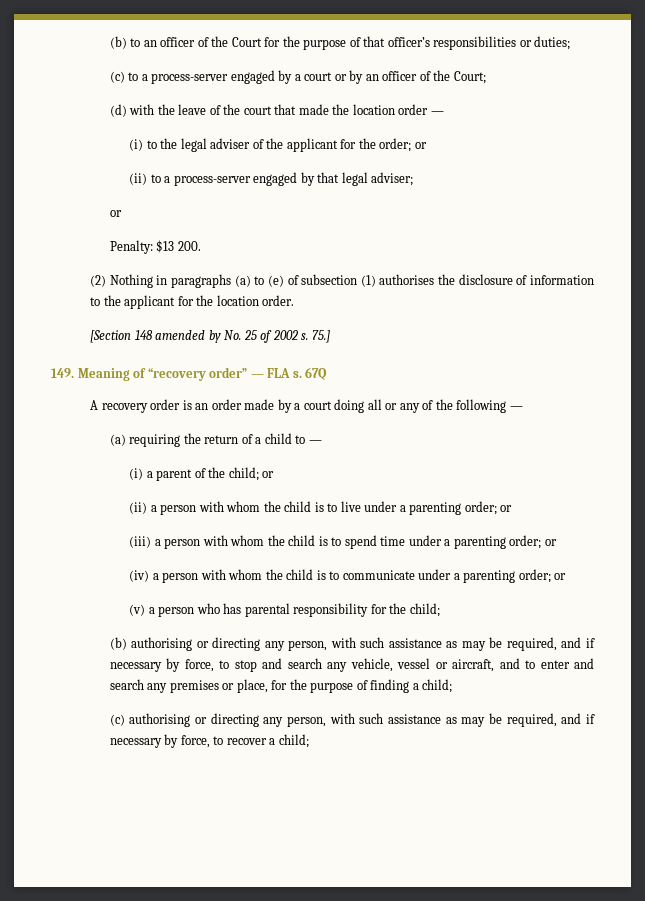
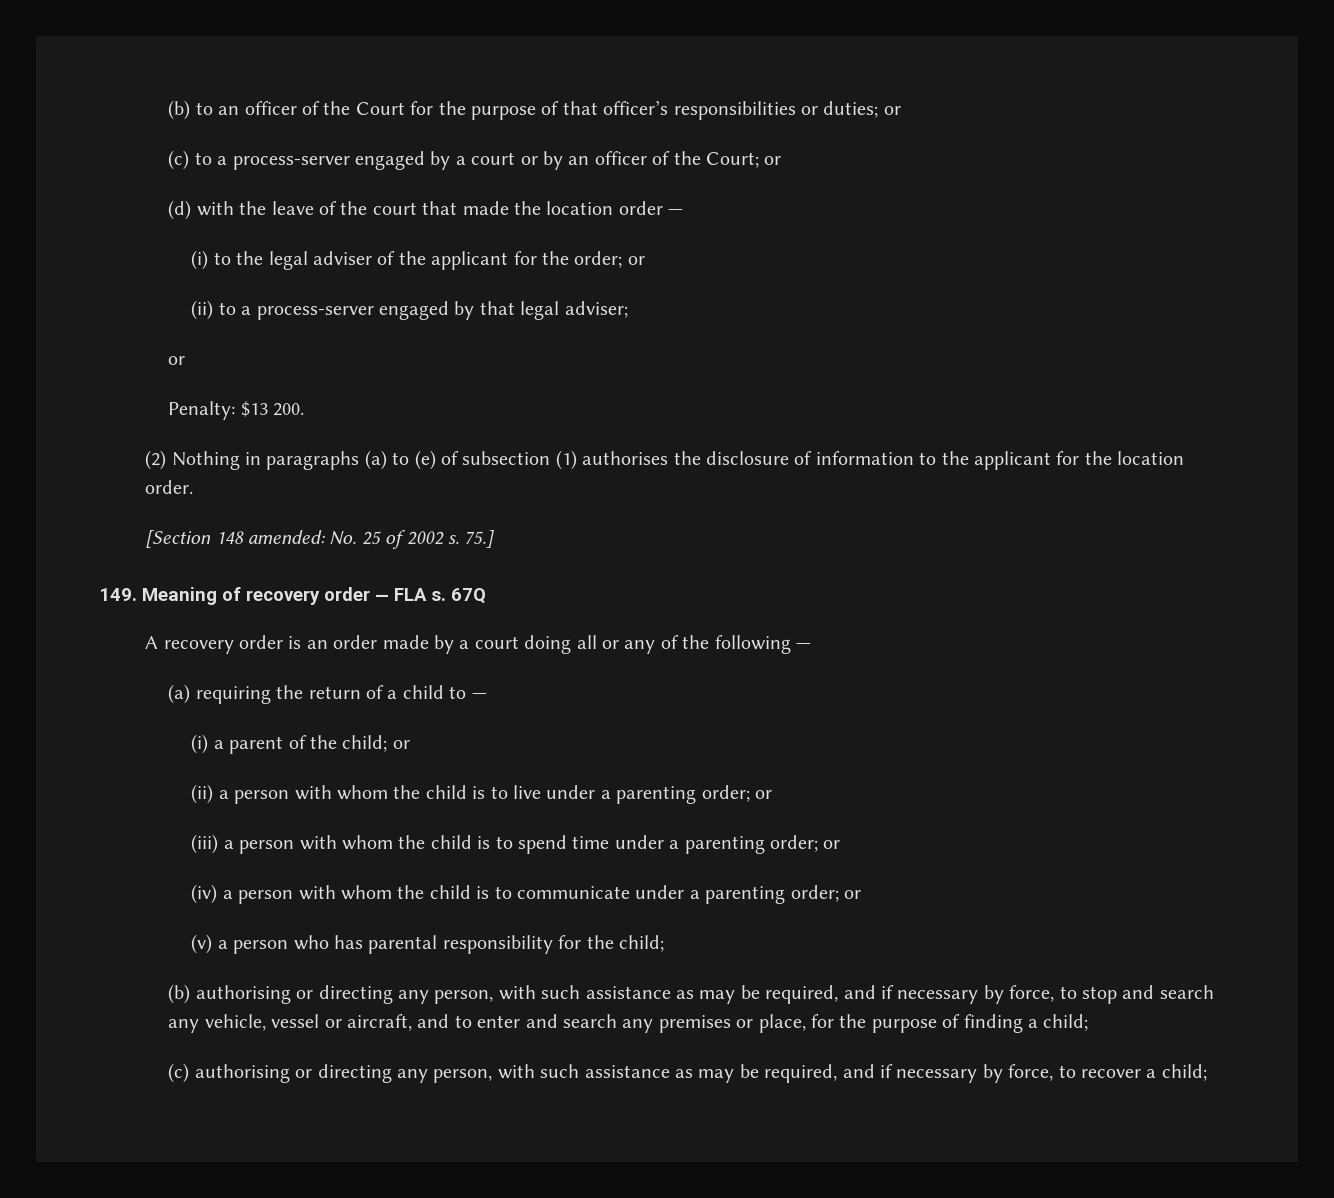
(571, 43) none -> [883,106,901,115] or
(486, 77) none -> [764,156,782,165] or
[155,330,221,343] amended by -> [248,530,326,544] amended:
[147,367,248,381] “recovery order” -> [246,587,370,605] recovery order

